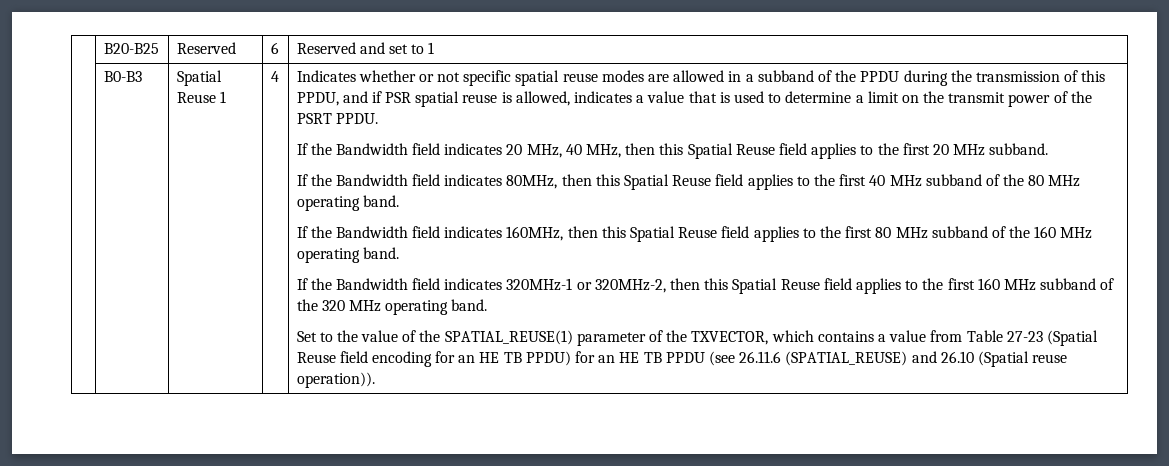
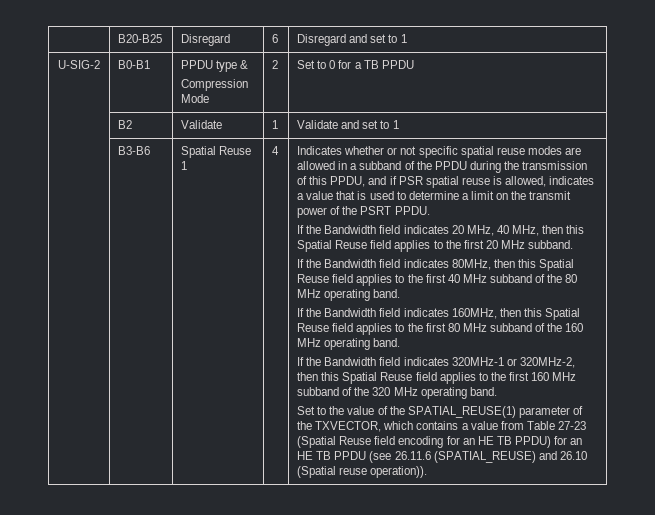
[176,42,236,54] Reserved -> [181,34,231,46] Disregard
[296,42,356,54] Reserved -> [297,34,407,46] [58,60,100,69] [118,60,151,69] [181,60,249,72] [181,79,249,91] [181,94,210,103] [272,60,279,69] [297,60,414,69] [118,120,133,129] [181,120,223,129] [272,120,279,129] [297,120,339,129] Disregard and set to 1 // U-SIG-2 | B0-B1 | PPDU type & // Compression Mode | 2 | Set to 0 for a TB PPDU // | B2 | Validate | 1 | Validate
[103,71,142,82] B0-B3 -> [118,146,151,155] B3-B6

